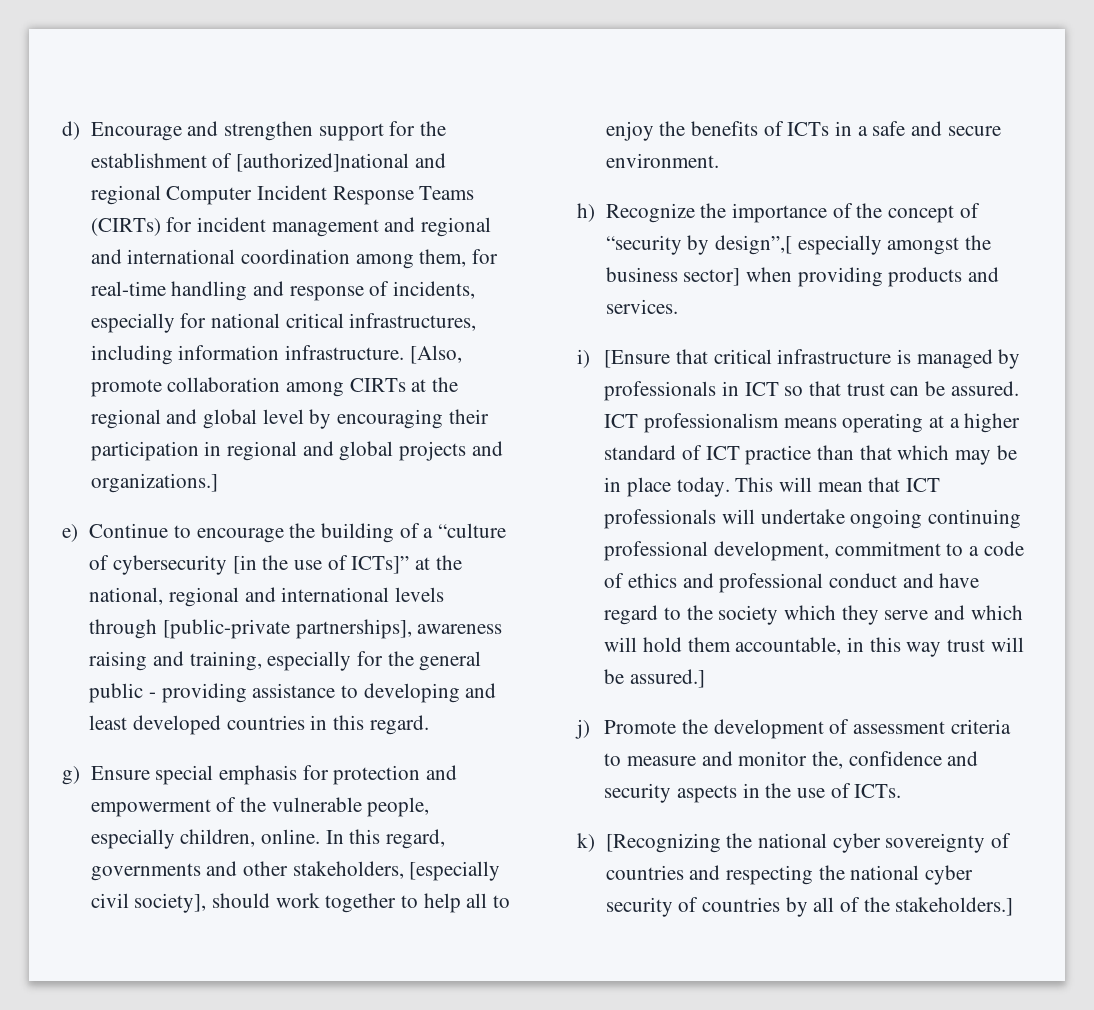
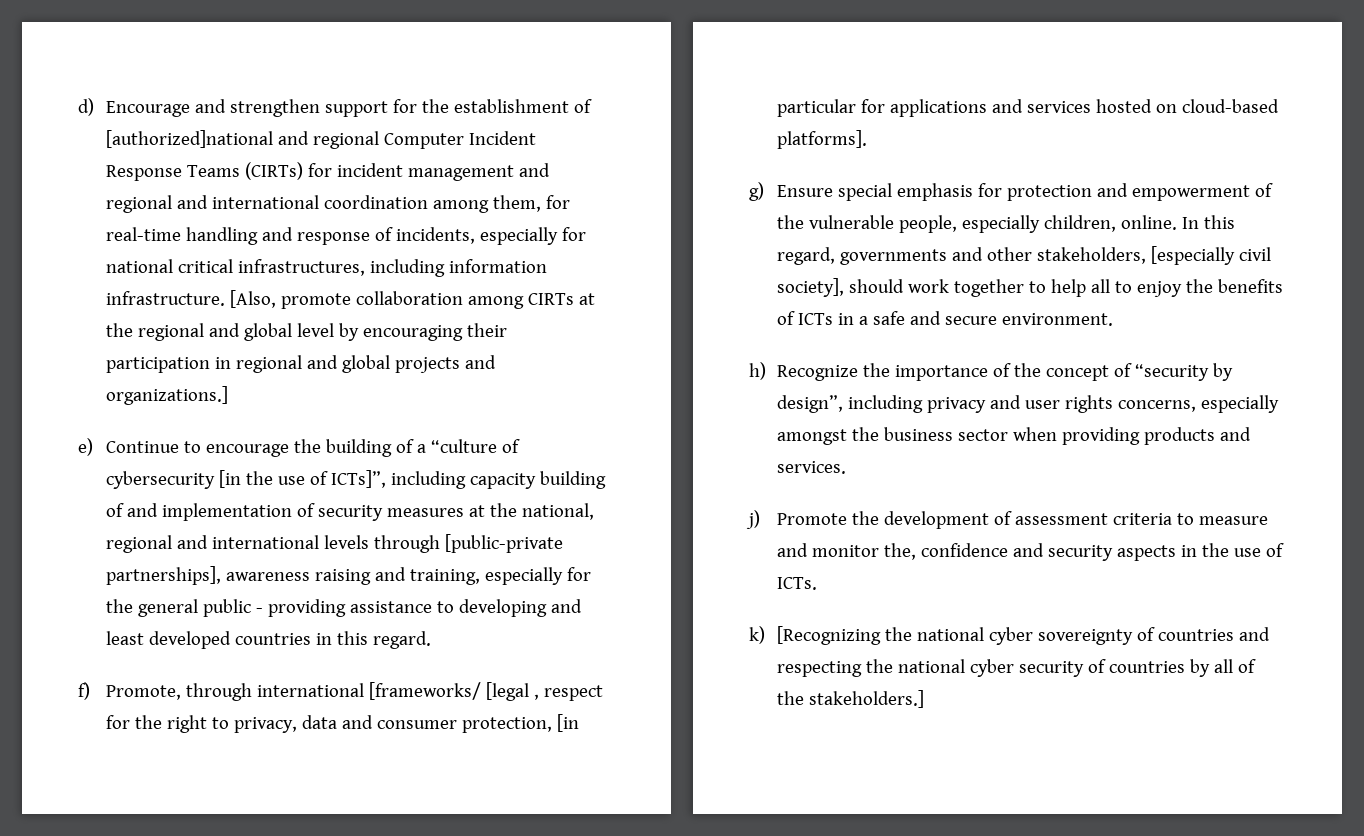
[351,556,410,574] ICTs]” -> [331,470,607,489] [106,503,465,521] ICTs]”, including capacity building of and implementation of security measures
(429, 725) none -> [78,682,604,701] [106,714,580,733] [777,99,1280,117] [777,130,868,149] // f) Promote, through international [frameworks/ [legal , respect for the right to privacy, data and consumer protection, [in particular for applications and services hosted on cloud-based platforms].
[714,235,792,255] design”,[ -> [777,395,1197,413] design”, including privacy and user rights concerns,
[683,268,741,286] sector] -> [958,429,1009,441] sector
[577,349,1021,369] [604,381,1019,401] [604,413,1021,433] [604,445,1017,465] [604,477,940,497] [604,509,1021,529] [604,541,1024,561] [604,573,980,593] [604,605,1023,625] [604,637,1024,657] [604,669,705,688] // i) [Ensure that critical infrastructure is managed by professionals in ICT so that trust can be assured. ICT professionalism means operating at a higher standard of ICT practice than that which may be in place today. This will mean that ICT professionals will undertake ongoing continuing professional development, commitment to a code of ethics and professional conduct and have regard to the society which they serve and which will hold them accountable, in this way trust will be assured.] -> (847, 467) none

